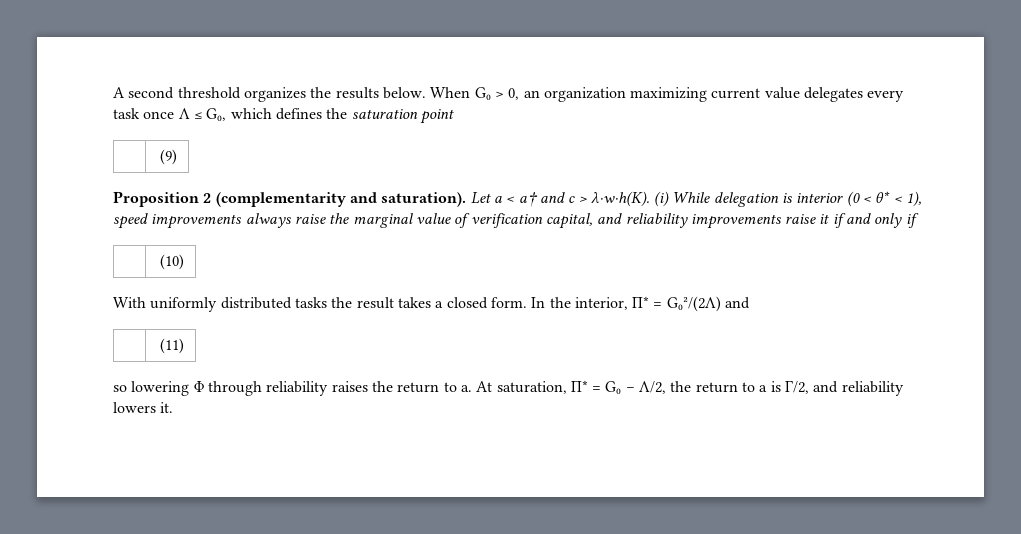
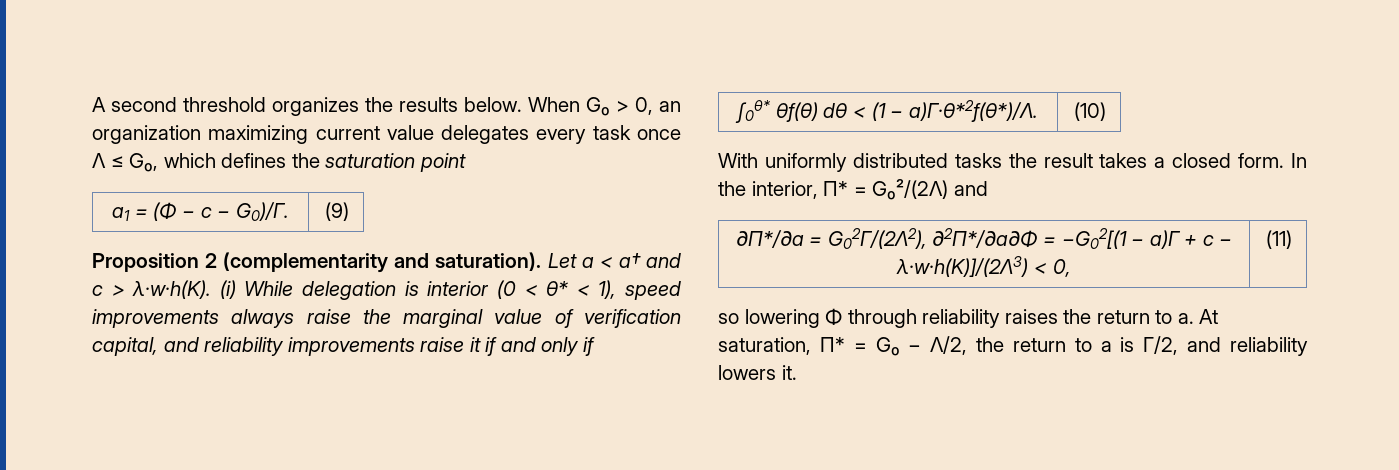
(454, 116) none -> [112,202,289,221] a1 = (Φ − c − G0)/Γ.
(919, 220) none -> [735,100,1038,123] ∫0θ* θf(θ) dθ < (1 − a)Γ·θ*2f(θ*)/Λ.
(751, 303) none -> [735,228,1233,249] [896,256,1071,277] ∂Π*/∂a = G02Γ/(2Λ2), ∂2Π*/∂a∂Φ = −G02[(1 − a)Γ + c − λ·w·h(K)]/(2Λ3) < 0,

